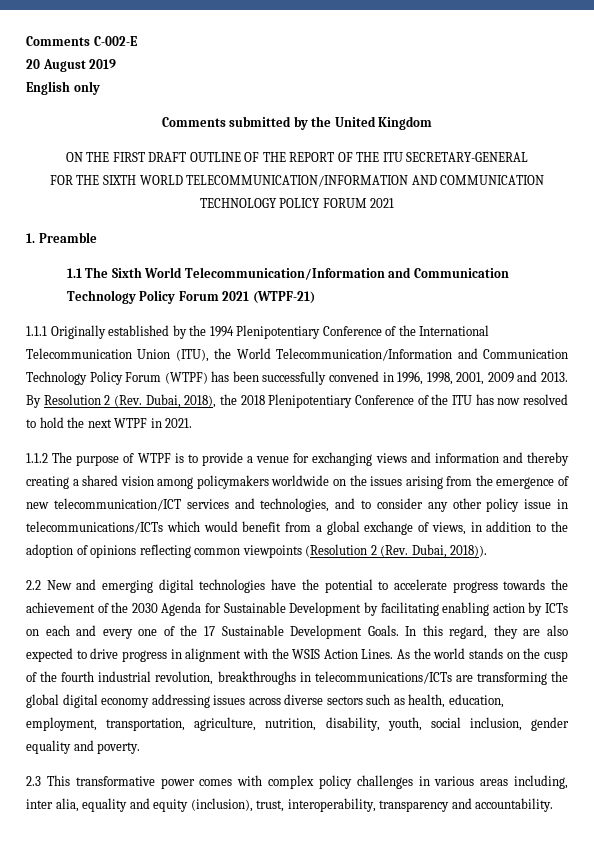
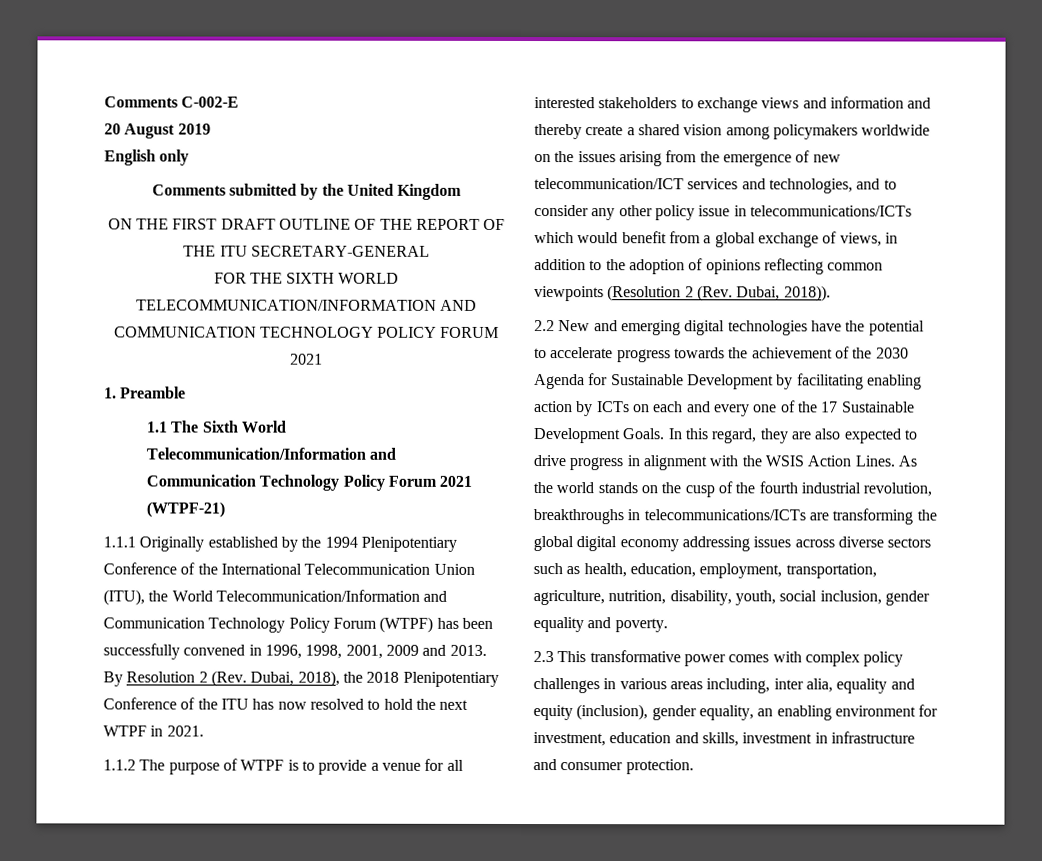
[312,452,373,466] exchanging -> [446,759,464,771] [534,97,758,113] all interested stakeholders to exchange
[26,476,69,489] creating -> [585,125,624,136] create
[256,798,554,812] trust, interoperability, transparency and accountability. -> [651,704,939,721] [533,731,915,747] [533,759,694,775] gender equality, an enabling environment for investment, education and skills, investment in infrastructure and consumer protection.

